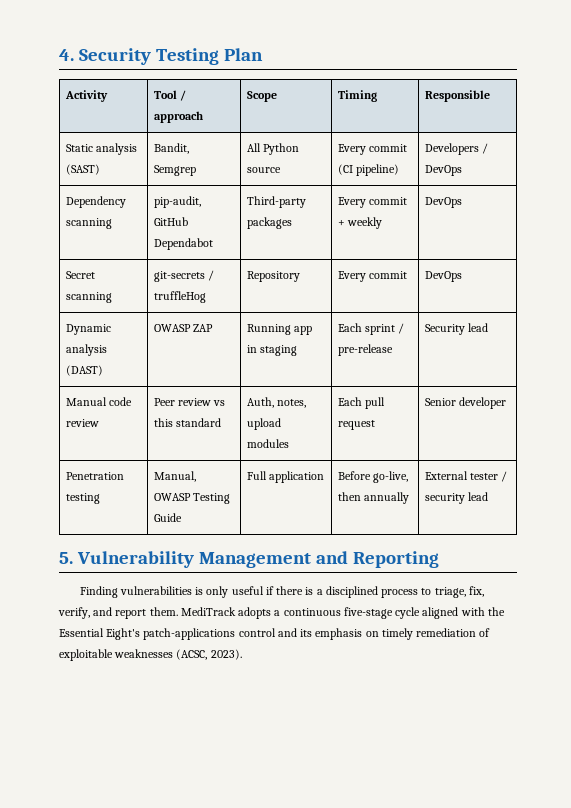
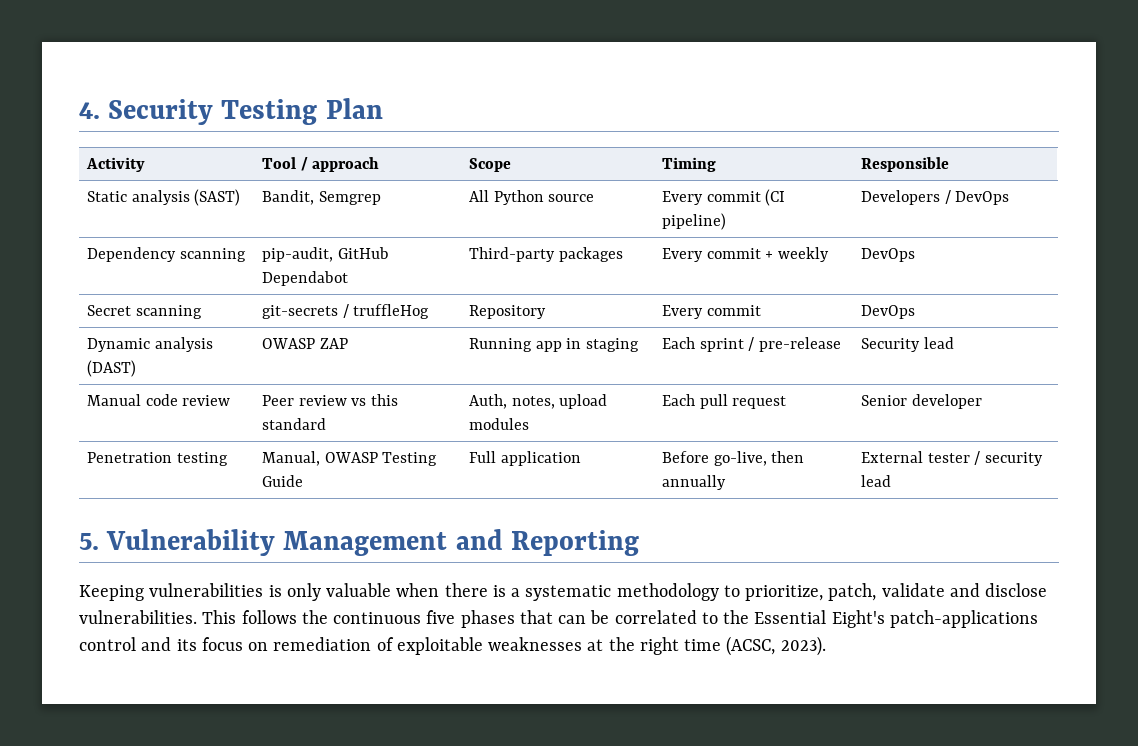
[79,586,118,598] Finding -> [79,585,144,601] Keeping
[231,586,274,595] useful if -> [326,583,440,597] valuable when
[325,586,484,598] [58,607,485,619] disciplined process to triage, fix, verify, and report them. MediTrack adopts a continuous five-stage cycle aligned with -> [525,583,1048,601] [79,610,718,628] systematic methodology to prioritize, patch, validate and disclose vulnerabilities. This follows the continuous five phases that can be correlated to
[315,628,413,640] emphasis on timely -> [201,637,269,651] focus on
(174, 653) none -> [587,637,722,655] at the right time

